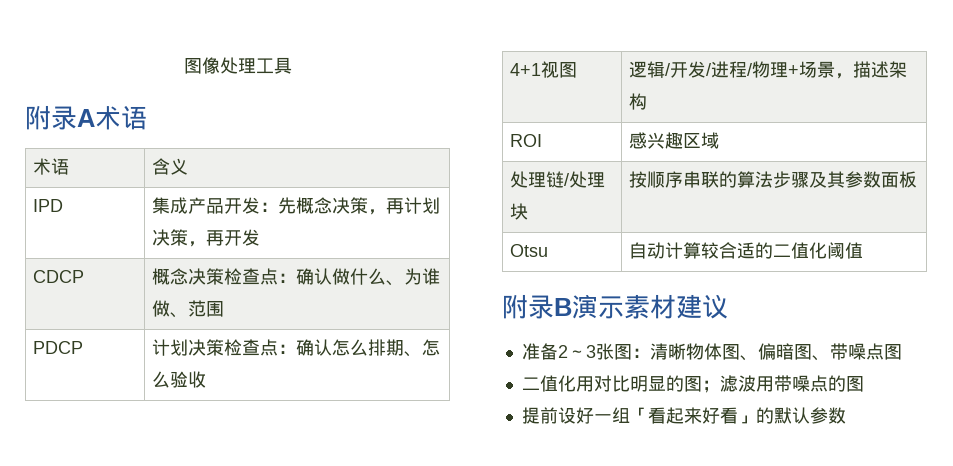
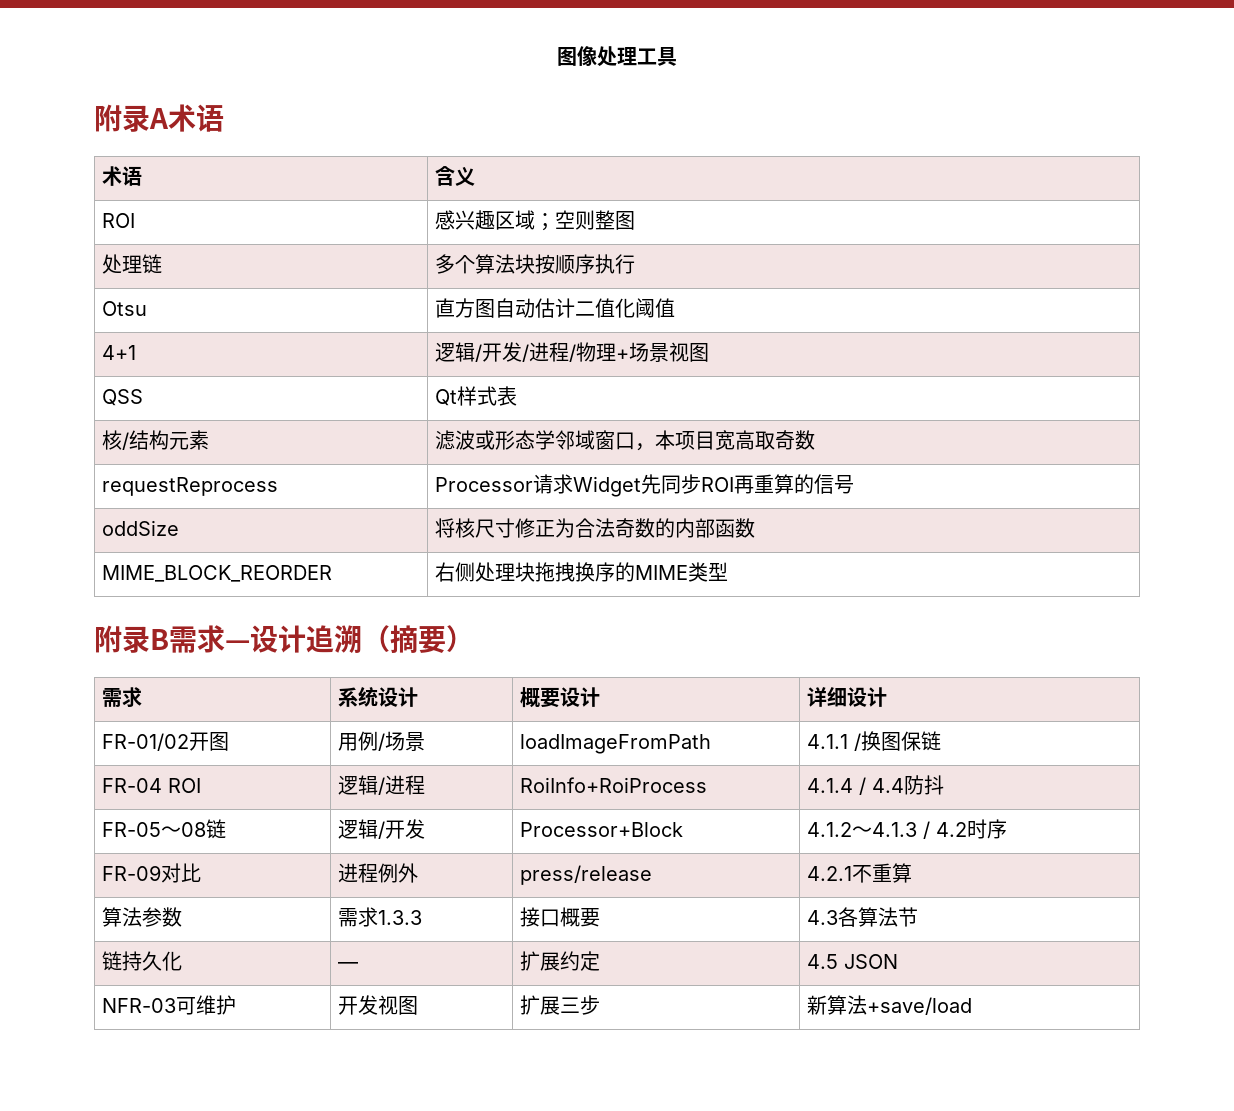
[33,199,64,212] [152,197,441,215] [152,229,261,247] [33,270,85,283] [152,268,441,286] [152,300,225,318] [33,341,84,354] [152,339,441,357] [152,371,207,388] IPD | 集成产品开发：先概念决策，再计划决策，再开发 // CDCP | 概念决策检查点：确认做什么、为谁做、范围 // PDCP | 计划决策检查点：确认怎么排期、怎么验收 -> [102,213,136,228] [435,210,636,231] [102,254,163,274] [435,254,636,274] [102,301,148,316] [435,298,676,318] ROI | 感兴趣区域；空则整图 // 处理链 | 多个算法块按顺序执行 // Otsu | 直方图自动估计二值化阈值
[541,61,578,78] 视图 -> (137, 352) none
[835,61,908,79] [629,93,648,110] [510,134,543,147] [629,132,720,149] [510,171,606,188] [510,203,529,220] [629,171,918,188] [510,244,549,257] [629,242,864,259] [502,294,728,319] [521,343,902,361] [521,375,864,393] [521,407,846,424] ，描述架构 // ROI | 感兴趣区域 // 处理链/处理块 | 按顺序串联的算法步骤及其参数面板 // Otsu | 自动计算较合适的二值化阈值 // 附录B演示素材建议 // 准备2～3张图：清晰物体图、偏暗图、带噪点图 // 二值化用对比明显的图；滤波用带噪点的图 // 提前设好一组「看起来好看」的默认参数 -> [669,342,710,362] [102,389,144,406] [435,386,518,406] [102,430,210,450] [435,430,816,451] [102,477,279,496] [435,474,855,497] [102,520,180,536] [435,518,756,538] [102,565,333,582] [435,562,729,582] [94,625,474,653] [102,687,143,708] [338,686,419,707] [520,687,601,708] [807,687,888,707] [102,732,230,751] [338,731,426,751] [520,734,712,754] [807,731,942,751] [102,778,202,793] [338,775,426,795] [520,777,708,793] [807,775,945,795] [102,819,227,839] [338,819,426,839] [520,822,684,837] [807,819,1008,839] [102,863,202,883] [338,863,419,883] [520,865,653,885] [807,863,913,883] [102,907,183,927] [338,907,423,927] [520,907,601,927] [807,907,919,927] [102,951,183,971] [338,962,359,969] [520,951,601,971] [807,954,899,969] [102,995,237,1015] [338,995,419,1015] [520,995,601,1015] [807,995,973,1015] 视图 // QSS | Qt样式表 // 核/结构元素 | 滤波或形态学邻域窗口，本项目宽高取奇数 // requestReprocess | Processor请求Widget先同步ROI再重算的信号 // oddSize | 将核尺寸修正为合法奇数的内部函数 // MIME_BLOCK_REORDER | 右侧处理块拖拽换序的MIME类型 // 附录B需求—设计追溯（摘要） // 需求 | 系统设计 | 概要设计 | 详细设计 // FR-01/02开图 | 用例/场景 | loadImageFromPath | 4.1.1 /换图保链 // FR-04 ROI | 逻辑/进程 | RoiInfo+RoiProcess | 4.1.4 / 4.4防抖 // FR-05～08链 | 逻辑/开发 | Processor+Block | 4.1.2～4.1.3 / 4.2时序 // FR-09对比 | 进程例外 | press/release | 4.2.1不重算 // 算法参数 | 需求1.3.3 | 接口概要 | 4.3各算法节 // 链持久化 | — | 扩展约定 | 4.5 JSON // NFR-03可维护 | 开发视图 | 扩展三步 | 新算法+save/load

